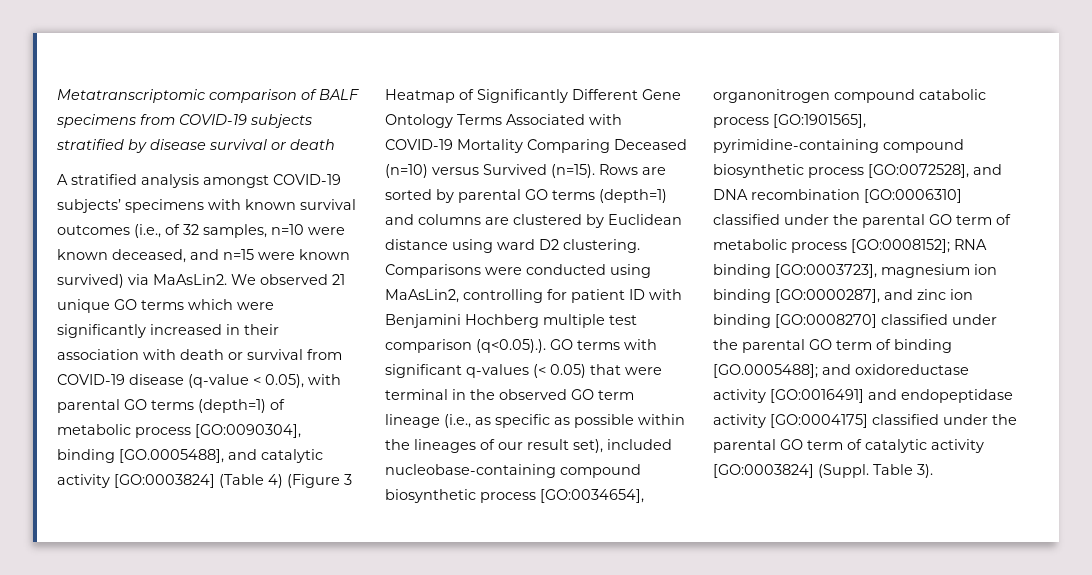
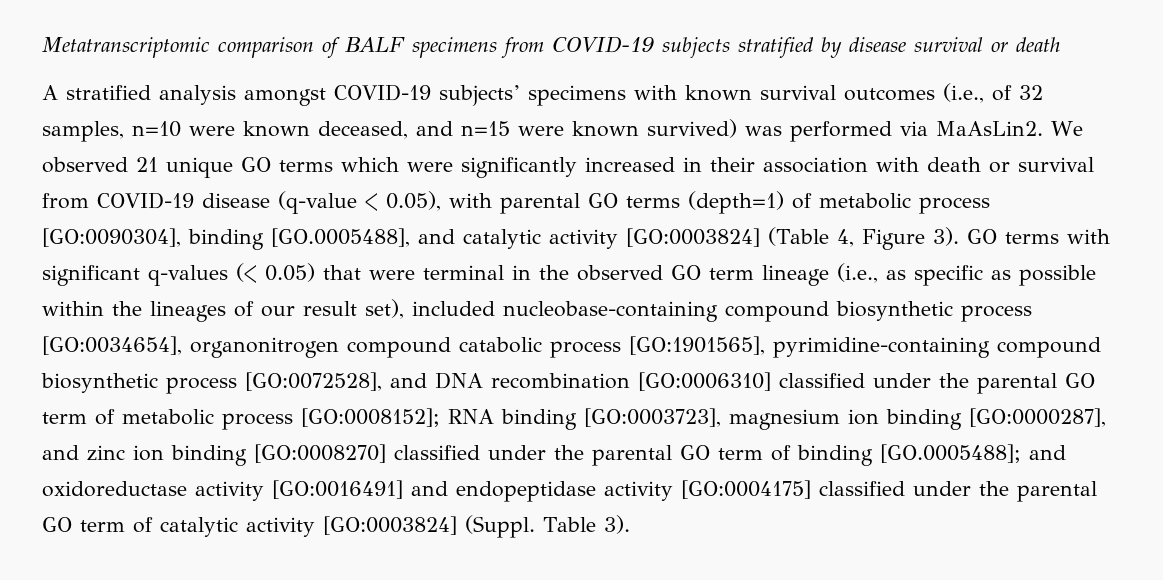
(124, 281) none -> [745,121,892,142] was performed
[268,474,352,488] [385,89,681,103] [385,114,622,128] [385,139,687,153] [385,164,666,178] [385,189,667,203] [385,214,682,228] [385,239,640,253] [385,264,651,278] [385,289,682,303] [385,314,637,328] [385,339,546,353] 4) (Figure 3 Heatmap of Significantly Different Gene Ontology Terms Associated with COVID-19 Mortality Comparing Deceased (n=10) versus Survived (n=15). Rows are sorted by parental GO terms (depth=1) and columns are clustered by Euclidean distance using ward D2 clustering. Comparisons were conducted using MaAsLin2, controlling for patient ID with Benjamini Hochberg multiple test comparison (q<0.05).). -> [836,227,959,250] 4, Figure 3).

